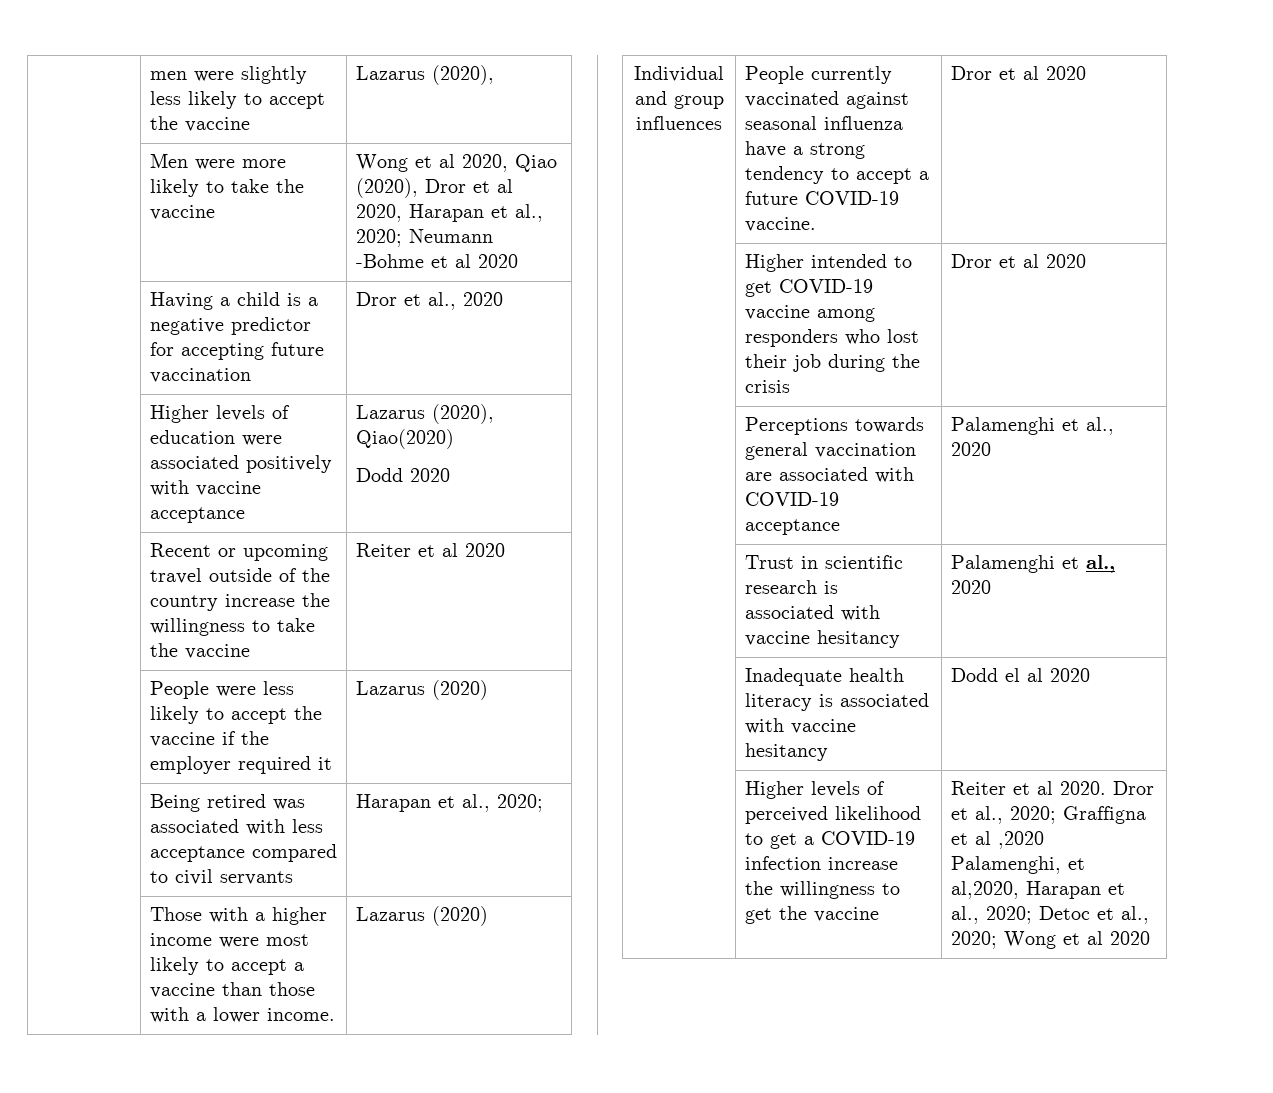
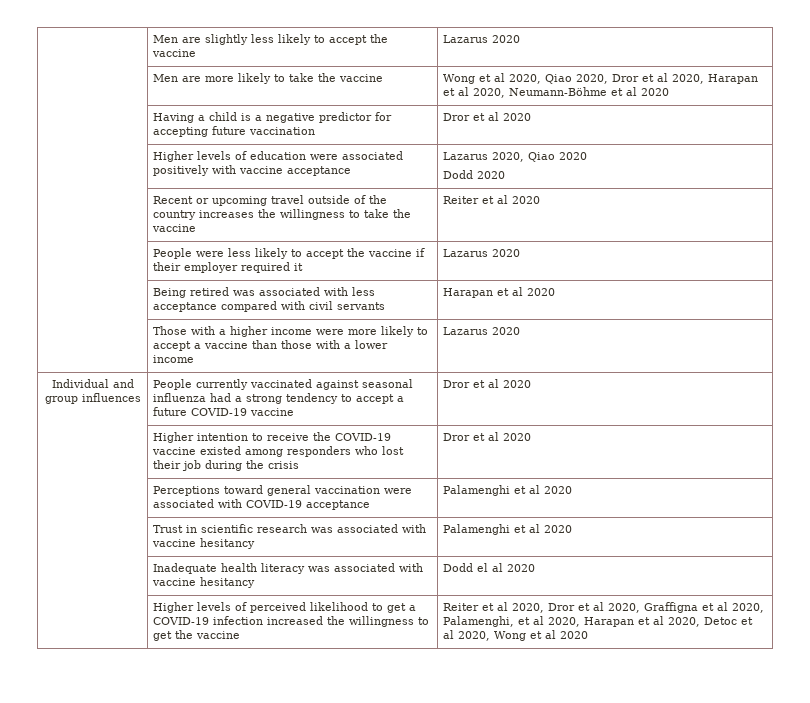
[149,71,234,82] | men were -> [153,35,202,43] | Men are
[431,65,494,85] [149,153,235,170] (2020), // | Men were -> [492,35,521,43] [153,74,202,82] 2020 // | Men are
[355,178,418,198] (2020), -> [576,74,609,84] 2020,
[514,204,543,222] [355,229,493,247] [355,254,424,268] al., 2020; Neumann ‑Bohme -> [458,87,608,98] al 2020, Neumann‑Böhme
[427,292,456,310] al., -> [488,112,500,121] al
[431,404,494,424] [355,429,454,449] (2020), Qiao(2020) -> [492,152,588,162] 2020, Qiao 2020
[224,594,295,607] increase -> [199,210,255,218] increases
[240,731,269,745] the -> [153,262,182,271] their
[431,680,488,700] (2020) -> [492,249,521,257] 2020
[149,871,168,883] to -> [281,301,306,310] with
[461,794,543,812] al., 2020; -> [512,287,556,296] al 2020
[265,934,309,946] most -> [348,329,378,335] more
[266,1008,335,1021] [355,906,488,926] income. | Lazarus (2020) -> [153,355,195,363] [443,327,521,335] income | Lazarus 2020
[744,141,786,157] have -> [210,393,232,402] had
[744,217,816,232] [950,66,1086,80] [744,254,912,272] [744,279,873,297] [744,305,810,320] vaccine. | Dror et al 2020 // | Higher intended to get COVID-19 vaccine -> [250,408,295,416] [443,379,532,388] [153,432,392,443] [152,446,242,455] vaccine | Dror et al 2020 // | Higher intention to receive the COVID-19 vaccine existed
[854,417,924,433] towards -> [224,485,264,494] toward
[744,472,772,481] are -> [384,488,413,494] were
[1085,417,1114,435] al., -> [529,485,541,494] al
[823,581,838,594] is -> [311,527,334,533] was
[1085,555,1115,573] al., -> [529,524,541,533] al
[818,694,833,707] is -> [308,566,331,572] was
[827,857,898,870] increase -> [267,616,324,625] increased
[1059,781,1154,795] [950,806,1056,824] 2020. Dror et al., 2020; -> [512,602,641,613] 2020, Dror et al 2020,
[997,831,1044,849] ,2020 -> [732,603,765,613] 2020,
[950,881,1125,899] [950,906,1149,924] [950,931,997,949] al,2020, Harapan et al., 2020; Detoc et al., 2020; -> [533,616,754,627] [443,630,491,641] al 2020, Harapan et al 2020, Detoc et al 2020,

